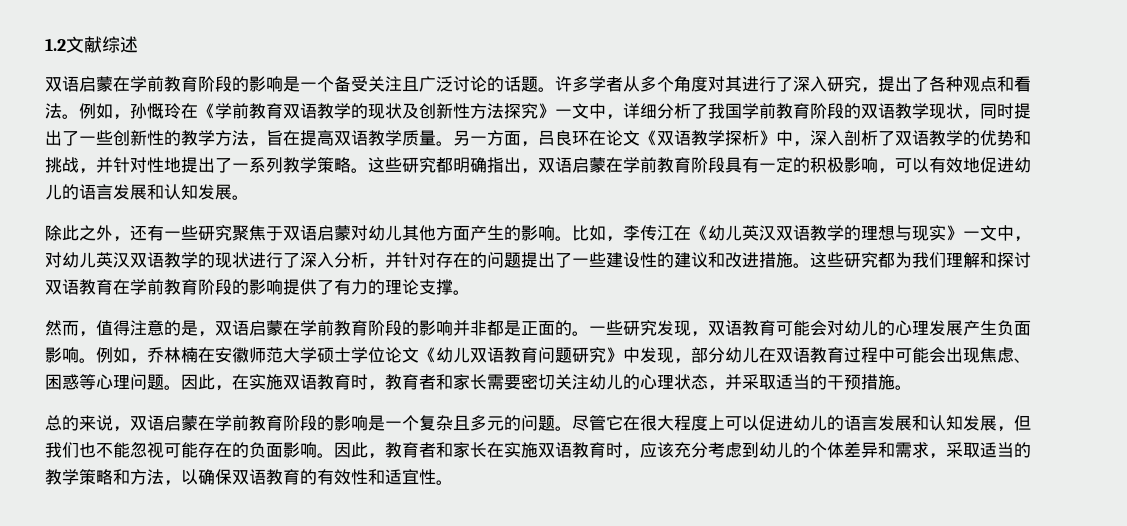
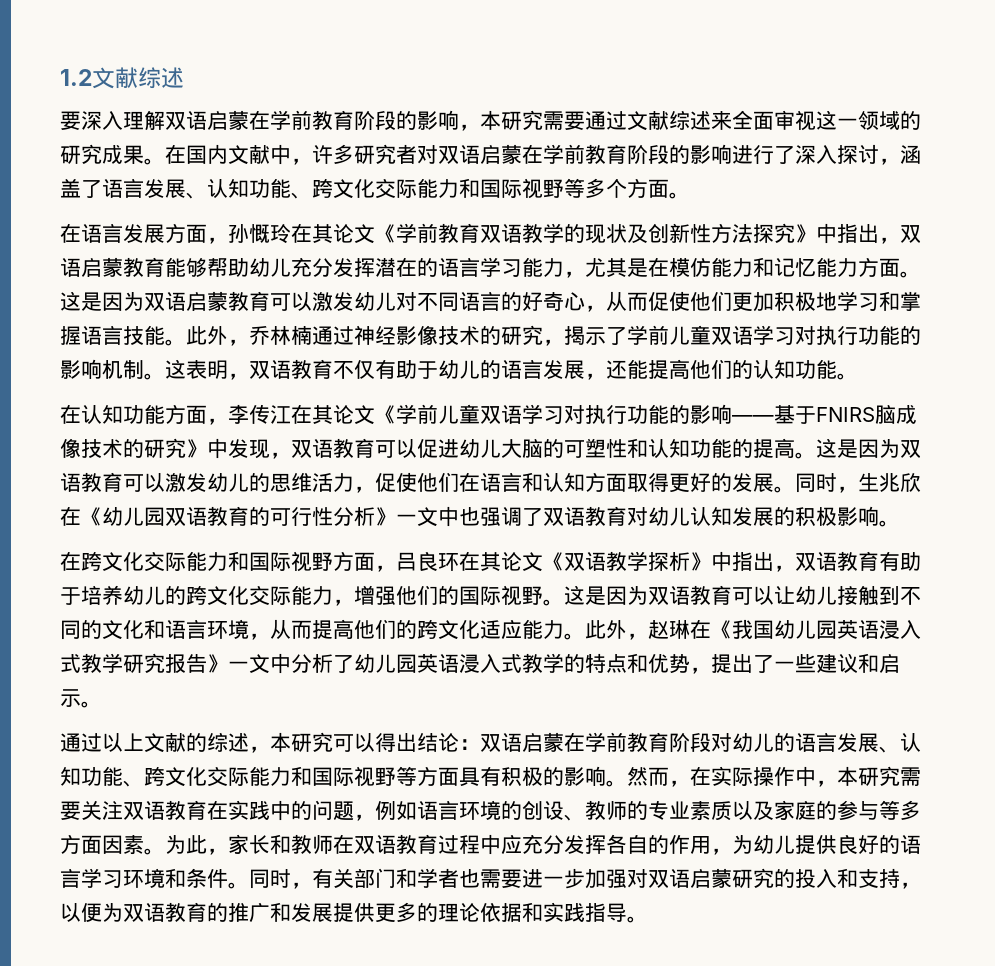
[45,75,1031,93] [45,103,113,119] 双语启蒙在学前教育阶段的影响是一个备受关注且广泛讨论的话题。许多学者从多个角度对其进行了深入研究，提出了各种观点和看法。例如 -> [60,110,921,131] [60,144,921,165] [60,178,690,199] [60,223,207,243] 要深入理解双语启蒙在学前教育阶段的影响，本研究需要通过文献综述来全面审视这一领域的研究成果。在国内文献中，许多研究者对双语启蒙在学前教育阶段的影响进行了深入探讨，涵盖了语言发展、认知功能、跨文化交际能力和国际视野等多个方面。 // 在语言发展方面
(198, 111) none -> [312,224,375,244] 其论文
[555,103,1031,120] [45,130,487,147] 一文中，详细分析了我国学前教育阶段的双语教学现状，同时提出了一些创新性的教学方法，旨在提高双语教学质量。另一 -> [816,223,921,244] [60,257,921,278] [60,291,921,312] [60,325,921,346] [60,359,858,380] [60,404,917,425] [60,438,921,459] [60,472,921,493] [60,506,900,527] [60,551,333,572] 中指出，双语启蒙教育能够帮助幼儿充分发挥潜在的语言学习能力，尤其是在模仿能力和记忆能力方面。这是因为双语启蒙教育可以激发幼儿对不同语言的好奇心，从而促使他们更加积极地学习和掌握语言技能。此外，乔林楠通过神经影像技术的研究，揭示了学前儿童双语学习对执行功能的影响机制。这表明，双语教育不仅有助于幼儿的语言发展，还能提高他们的认知功能。 // 在认知功能方面，李传江在其论文《学前儿童双语学习对执行功能的影响——基于FNIRS脑成像技术的研究》中发现，双语教育可以促进幼儿大脑的可塑性和认知功能的提高。这是因为双语教育可以激发幼儿的思维活力，促使他们在语言和认知方面取得更好的发展。同时，生兆欣在《幼儿园双语教育的可行性分析》一文中也强调了双语教育对幼儿认知发展的积极影响。 // 在跨文化交际能力和国际视野
(606, 138) none -> [480,552,501,571] 其
[793,130,1031,147] [45,157,1031,174] [45,184,249,200] [45,225,1031,242] [45,252,1031,269] [45,279,470,295] [45,320,1031,337] [45,347,1031,364] [45,374,912,391] [45,415,1031,432] [45,441,1031,459] [45,469,436,486] ，深入剖析了双语教学的优势和挑战，并针对性地提出了一系列教学策略。这些研究都明确指出，双语启蒙在学前教育阶段具有一定的积极影响，可以有效地促进幼儿的语言发展和认知发展。 // 除此之外，还有一些研究聚焦于双语启蒙对幼儿其他方面产生的影响。比如，李传江在《幼儿英汉双语教学的理想与现实》一文中，对幼儿英汉双语教学的现状进行了深入分析，并针对存在的问题提出了一些建设性的建议和改进措施。这些研究都为我们理解和探讨双语教育在学前教育阶段的影响提供了有力的理论支撑。 // 然而，值得注意的是，双语启蒙在学前教育阶段的影响并非都是正面的。一些研究发现，双语教育可能会对幼儿的心理发展产生负面影响。例如，乔林楠在安徽师范大学硕士学位论文《幼儿双语教育问题研究》中发现，部分幼儿在双语教育过程中可能会出现焦虑、困惑等心理问题。因此，在实施双语教育时，教育者和家长需要密切关注幼儿的心理状态，并采取适当的干预措施。 // 总的来说，双语启蒙在学前教育阶段的影响是一个复杂且多元的问题。尽管它在很大程度上可以促进幼儿的语言发展和认知发展，但我们也不能忽视可能存在的负面影响。因此，教育者和家长在实施双语教育时，应该充分考虑到幼儿的个体差异和需求，采取适当的教学策略和方法，以确保双语教育的有效性和适宜性 -> [732,551,921,572] [60,585,921,606] [60,619,921,640] [60,653,900,674] [60,689,102,708] [60,732,921,753] [60,766,921,787] [60,800,921,821] [60,834,921,855] [60,868,921,889] [60,902,627,923] 指出，双语教育有助于培养幼儿的跨文化交际能力，增强他们的国际视野。这是因为双语教育可以让幼儿接触到不同的文化和语言环境，从而提高他们的跨文化适应能力。此外，赵琳在《我国幼儿园英语浸入式教学研究报告》一文中分析了幼儿园英语浸入式教学的特点和优势，提出了一些建议和启示。 // 通过以上文献的综述，本研究可以得出结论：双语启蒙在学前教育阶段对幼儿的语言发展、认知功能、跨文化交际能力和国际视野等方面具有积极的影响。然而，在实际操作中，本研究需要关注双语教育在实践中的问题，例如语言环境的创设、教师的专业素质以及家庭的参与等多方面因素。为此，家长和教师在双语教育过程中应充分发挥各自的作用，为幼儿提供良好的语言学习环境和条件。同时，有关部门和学者也需要进一步加强对双语启蒙研究的投入和支持，以便为双语教育的推广和发展提供更多的理论依据和实践指导

